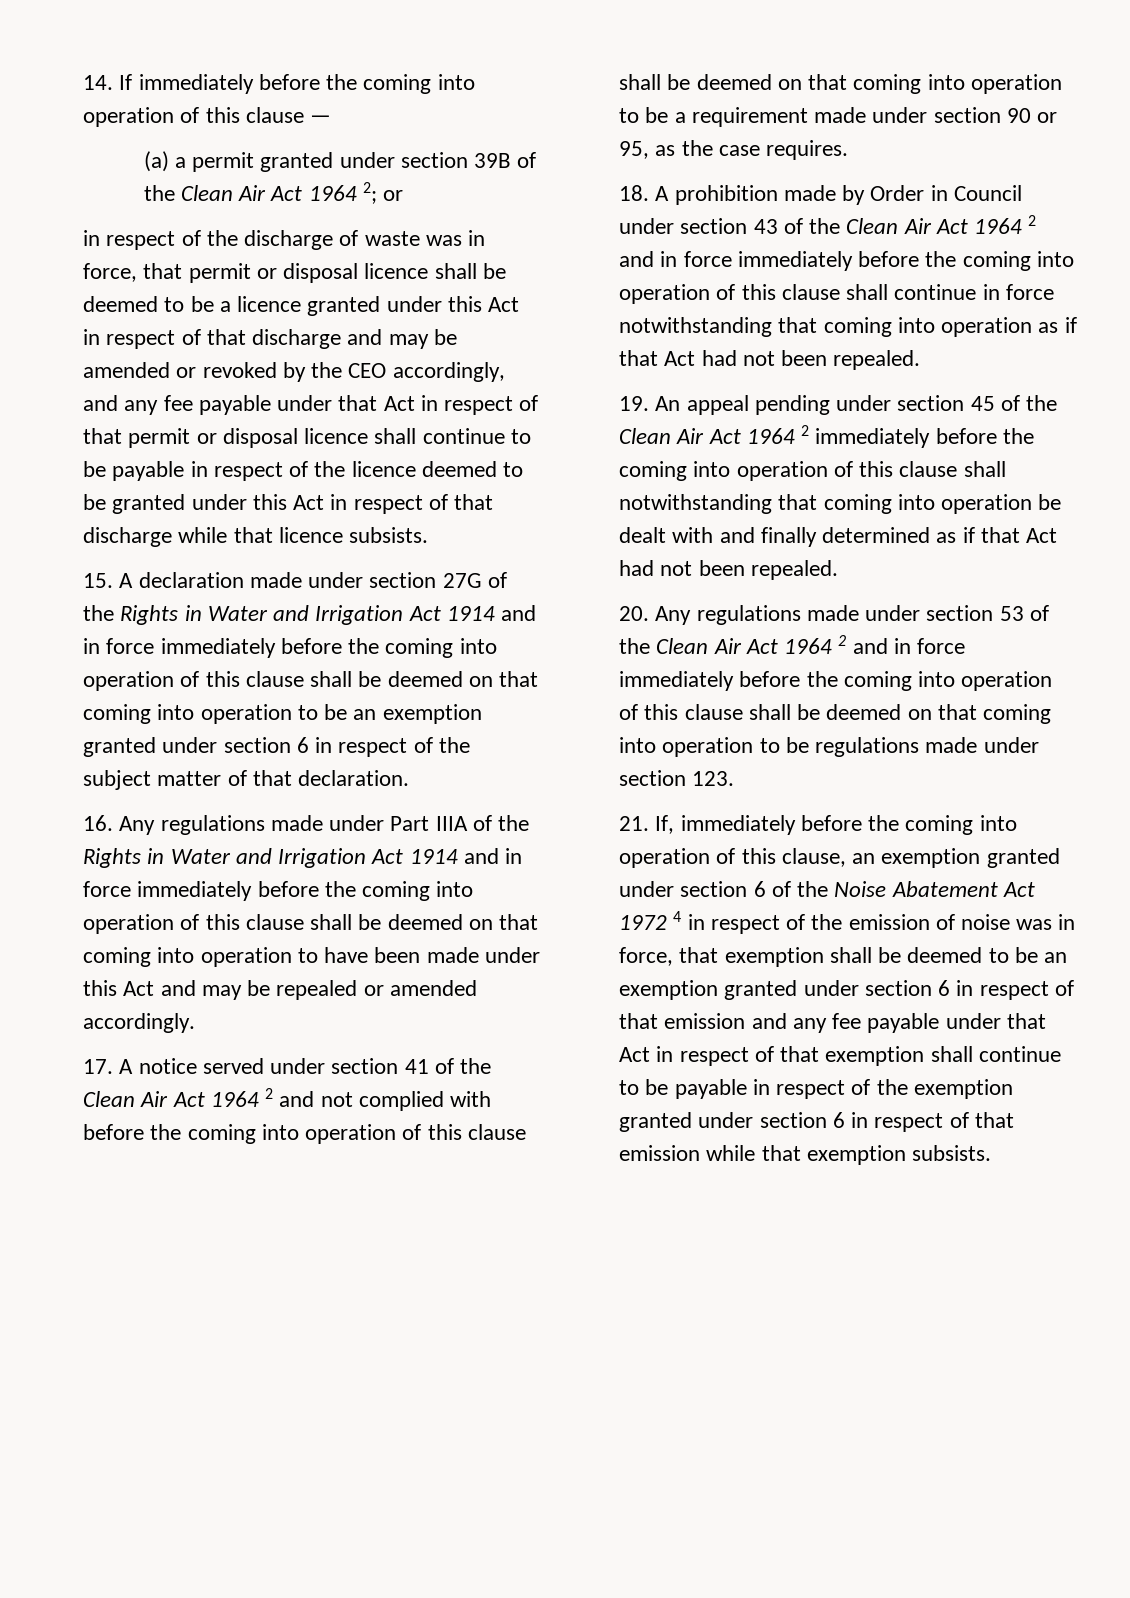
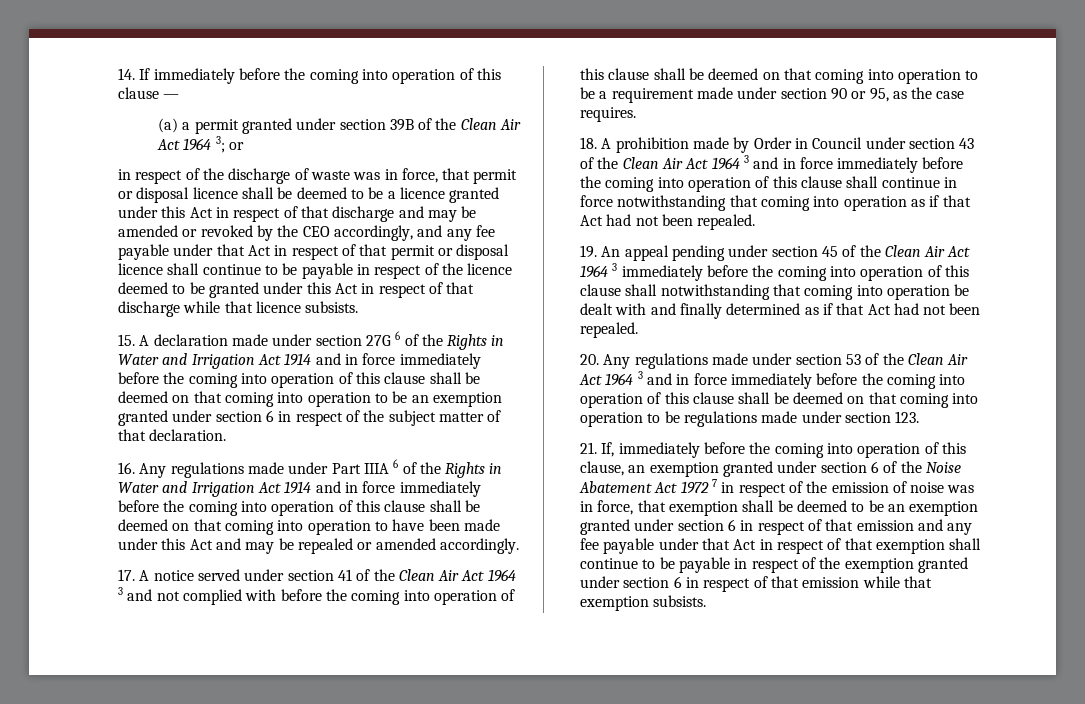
[362,182,377,204] 2; -> [215,136,225,153] 3;
(482, 580) none -> [395,331,401,340] 6
(468, 823) none -> [393,459,399,468] 6
[265,1088,274,1099] 2 -> [117,587,123,595] 3
[1028,215,1037,226] 2 -> [743,155,749,163] 3
[801,425,810,436] 2 -> [612,263,618,271] 3
[838,635,847,646] 2 -> [637,371,643,379] 3
[673,911,682,922] 4 -> [711,479,717,487] 7

